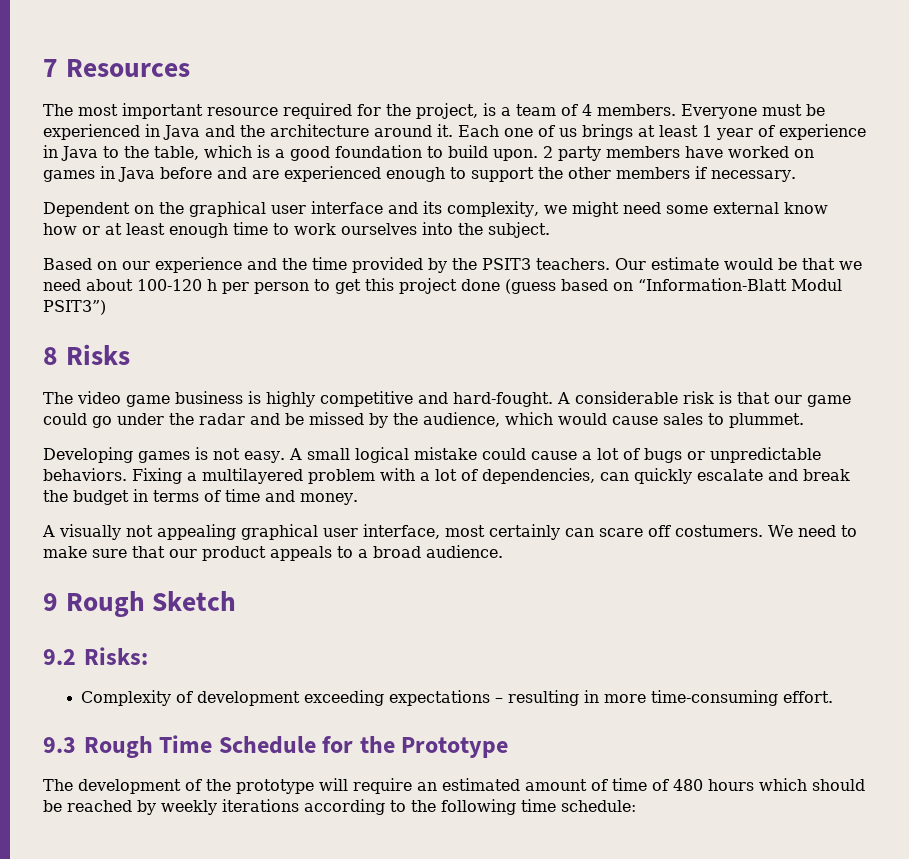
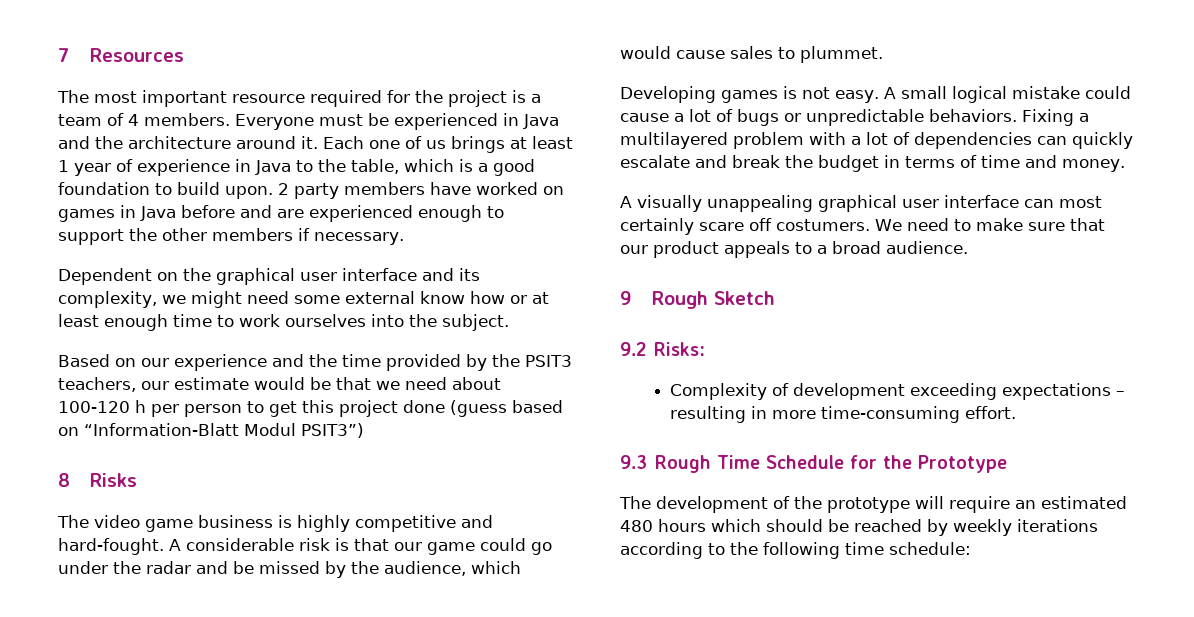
[416,103,478,119] project, -> [448,90,507,107] project
[536,258,646,270] teachers. Our -> [58,377,169,392] teachers, our
[482,468,595,484] dependencies, -> [914,132,1032,149] dependencies
[126,524,440,540] not appealing graphical user interface, -> [707,195,1054,212] unappealing graphical user interface can
[565,528,594,537] can -> (694, 226) none
[525,778,669,791] amount of time of -> (1127, 502) none

